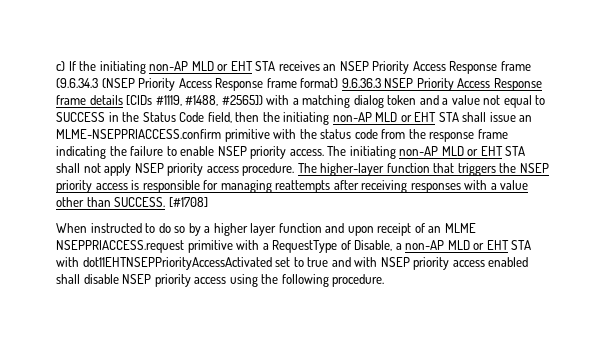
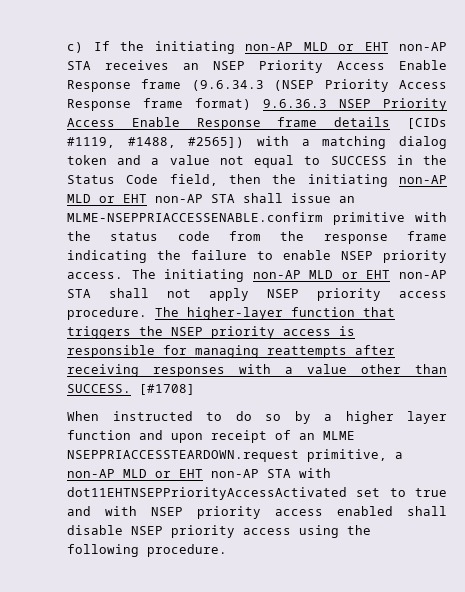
(253, 66) none -> [399,42,447,51] non-AP
(446, 66) none -> [399,60,447,70] Enable
(491, 83) none -> [131,117,180,127] Enable
(437, 117) none -> [155,194,203,203] non-AP
[56,129,221,139] MLME-NSEPPRIACCESS.confirm -> [67,212,323,222] MLME-NSEPPRIACCESSENABLE.confirm
(503, 151) none -> [399,270,447,279] non-AP
[56,240,393,253] NSEPPRIACCESS.request primitive with a RequestType of Disable, -> [67,449,387,462] NSEPPRIACCESSTEARDOWN.request primitive,
(509, 245) none -> [211,469,259,478] non-AP

